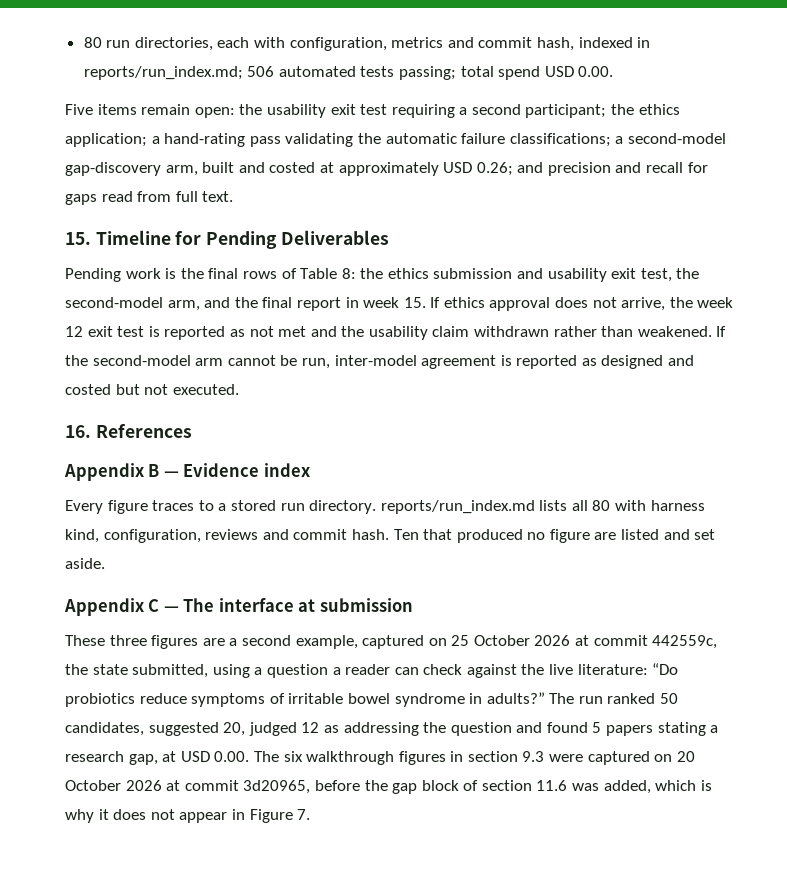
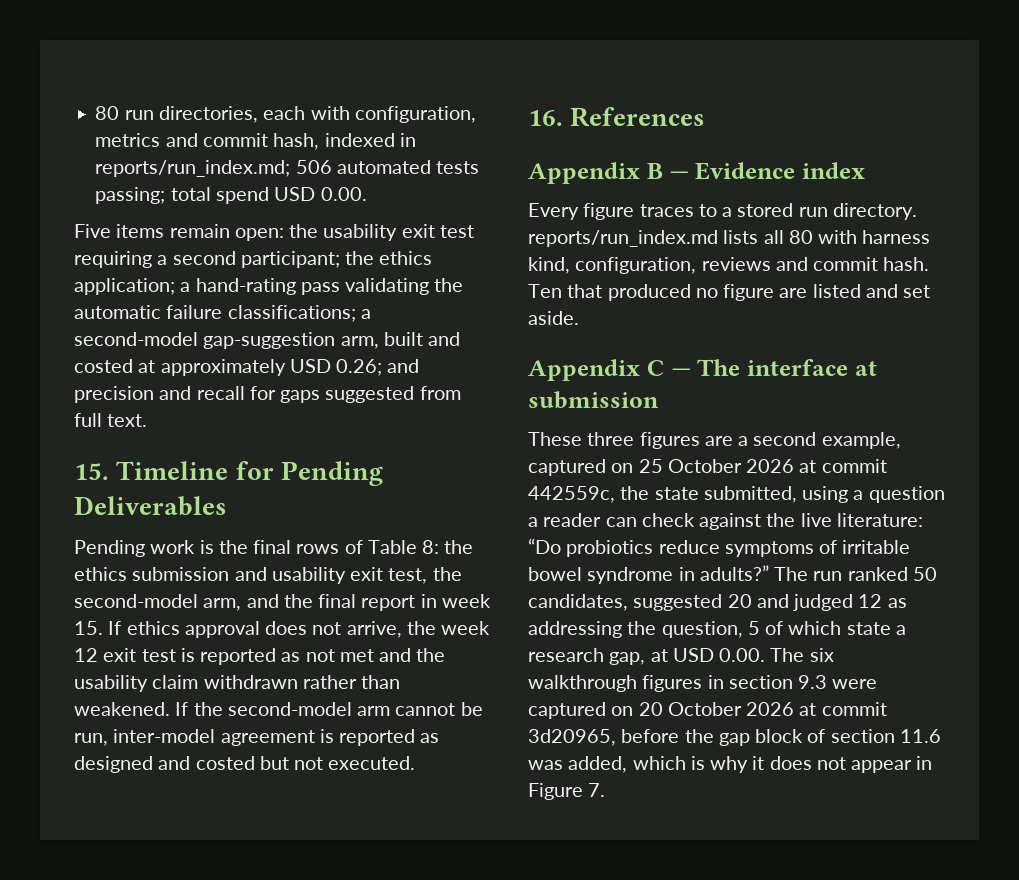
[65,162,161,176] gap-discovery -> [203,332,336,349] gap-suggestion
[101,191,133,202] read -> [325,386,415,403] suggested
[223,722,246,736] 20, -> [727,594,789,608] 20 and
[450,722,706,736] question and found 5 papers stating -> [661,621,891,638] question, 5 of which state

